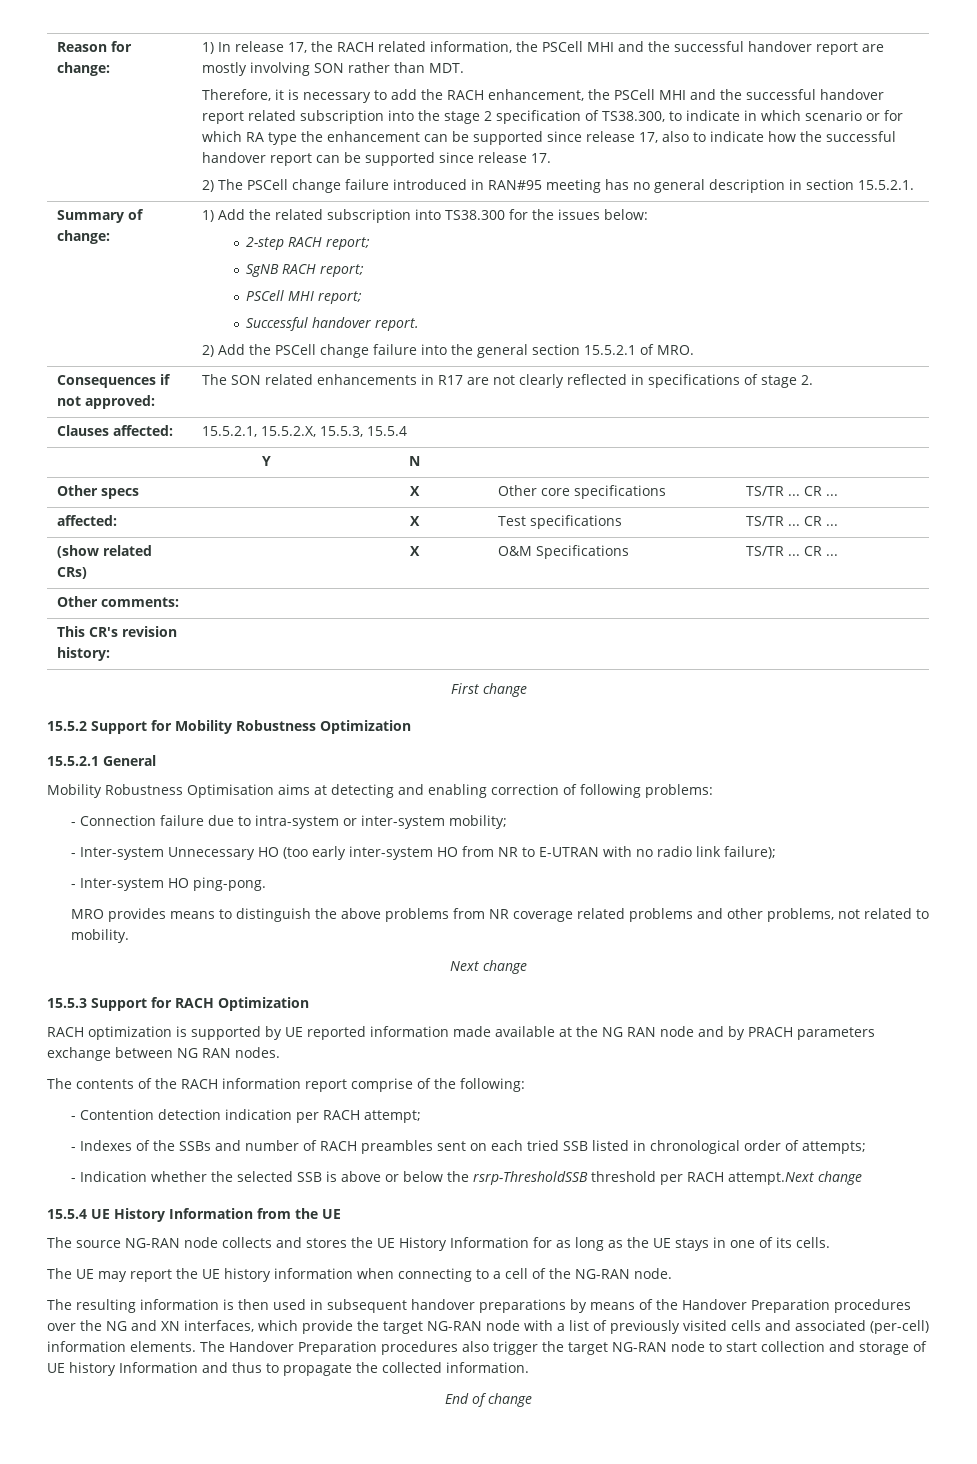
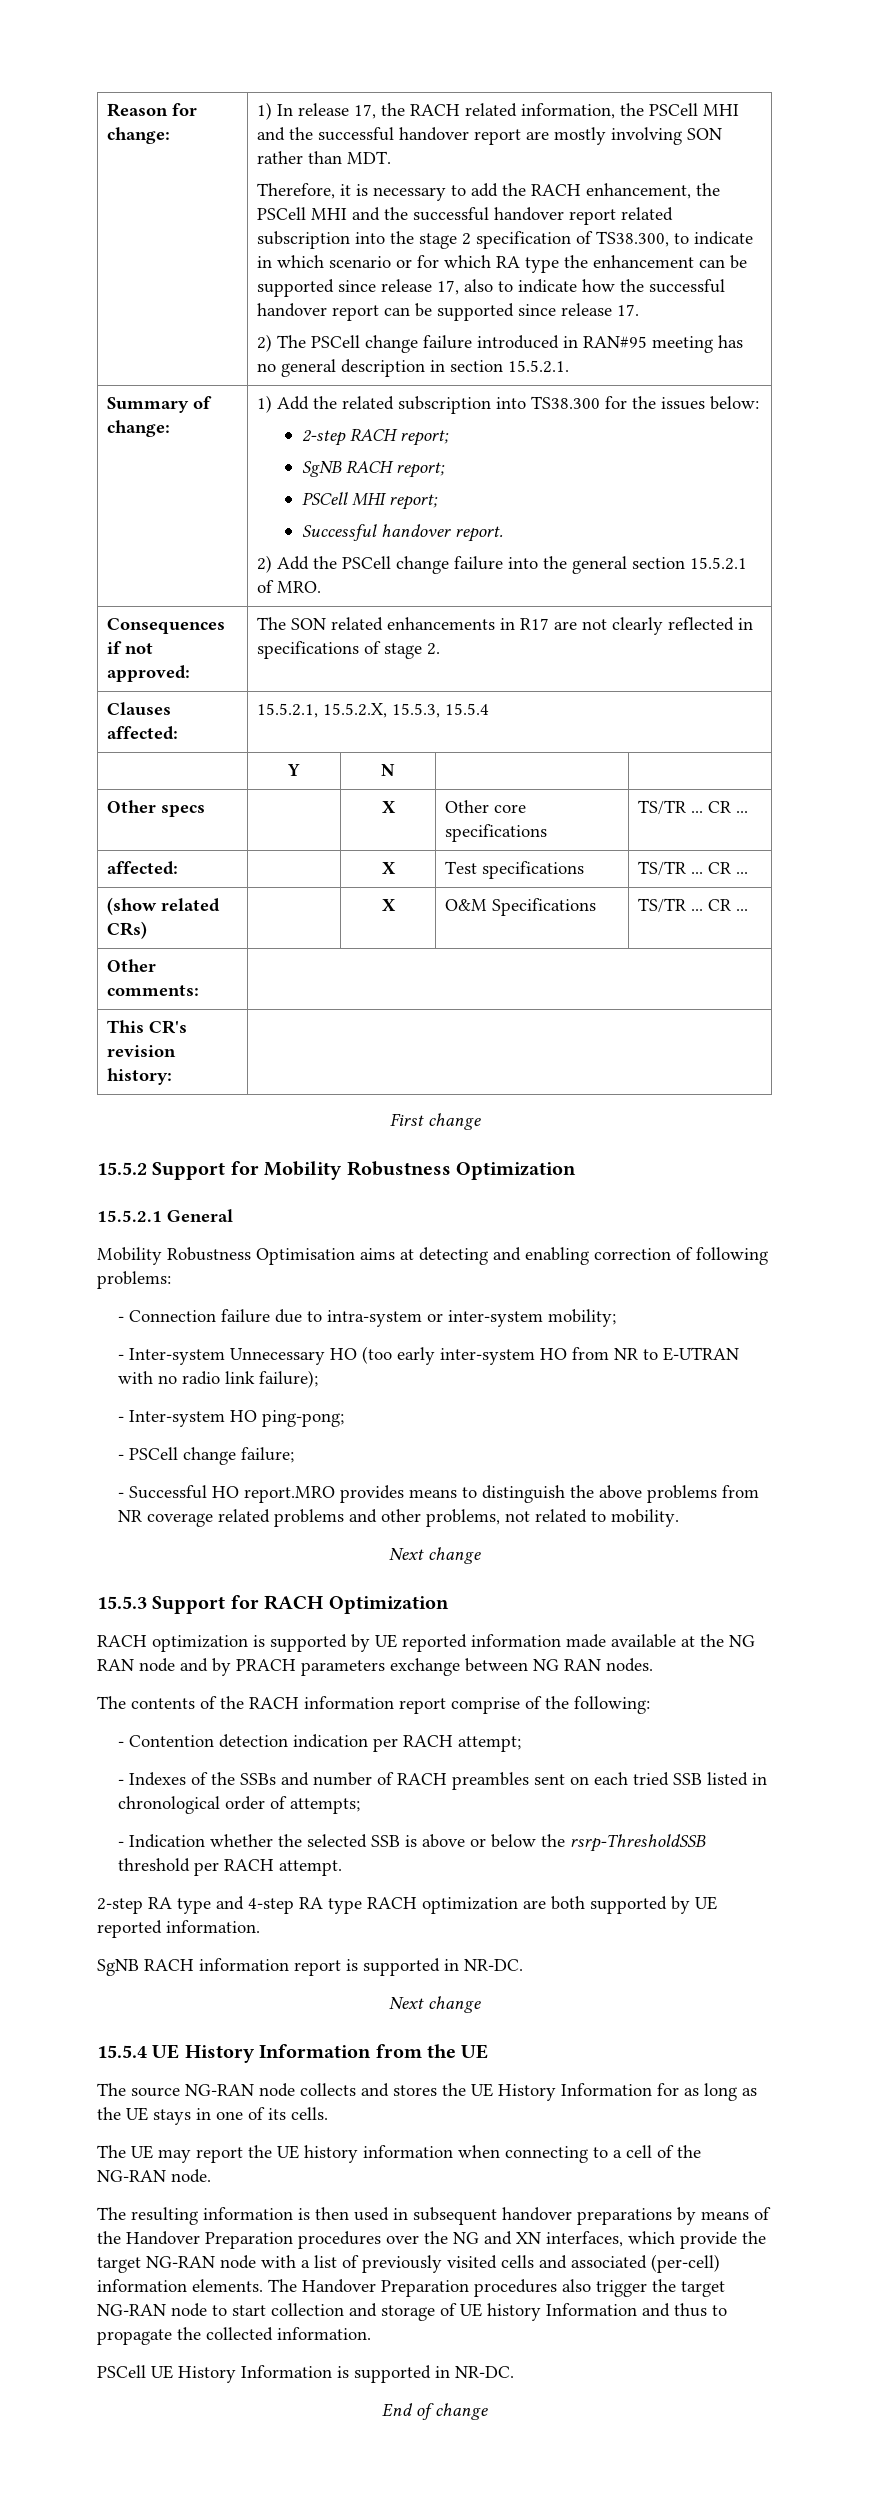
[193,877,267,891] [71,909,105,919] ping-pong. // MRO -> [261,1410,344,1427] [117,1447,294,1465] [117,1485,335,1503] ping-pong; // - PSCell change failure; // - Successful HO report.MRO
[728,1172,815,1185] attempt.Next -> [278,1860,342,1876] [97,1896,717,1914] [97,1920,260,1938] [97,1958,523,1976] [389,1997,424,2009] attempt. // 2-step RA type and 4-step RA type RACH optimization are both supported by UE reported information. // SgNB RACH information report is supported in NR-DC. // Next
(529, 1367) none -> [97,2365,514,2383] // PSCell UE History Information is supported in NR-DC.

